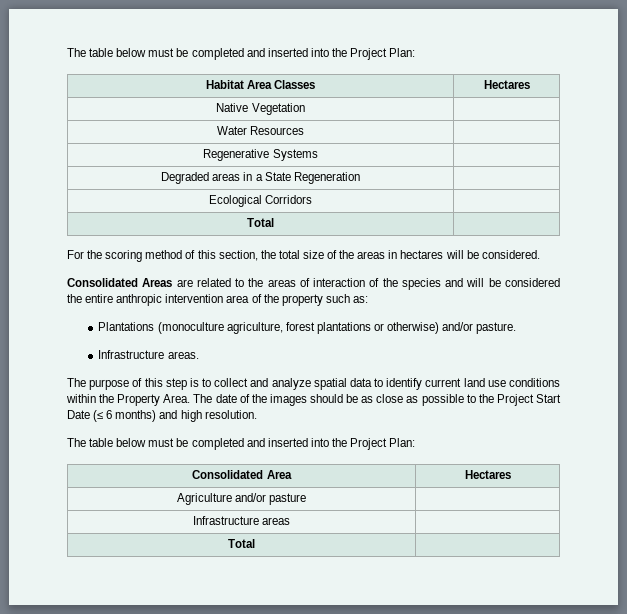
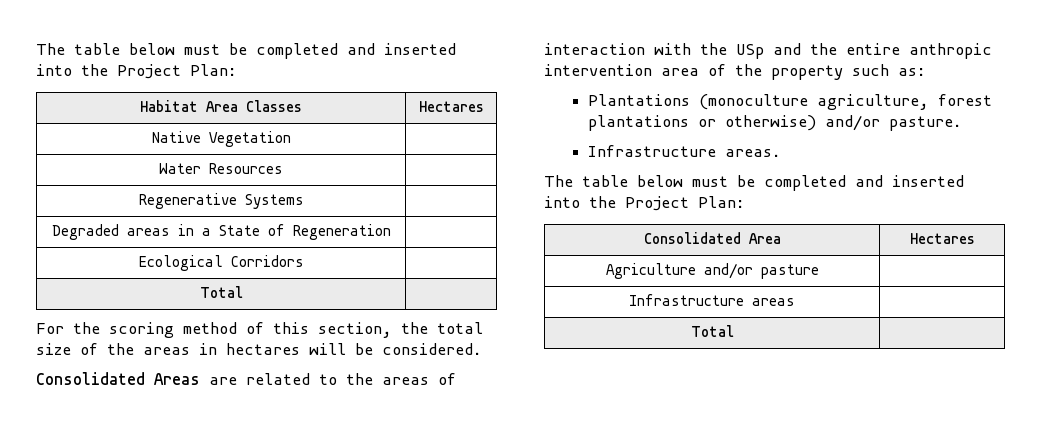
(291, 176) none -> [267,224,285,236] of
[369,278,560,290] of the species and will be considered -> [654,43,801,59] with the USp and
[67,378,561,390] [66,394,561,406] [67,410,257,422] // The purpose of this step is to collect and analyze spatial data to identify current land use conditions within the Property Area. The date of the images should be as close as possible to the Project Start Date (≤ 6 months) and high resolution. -> (782, 153) none

